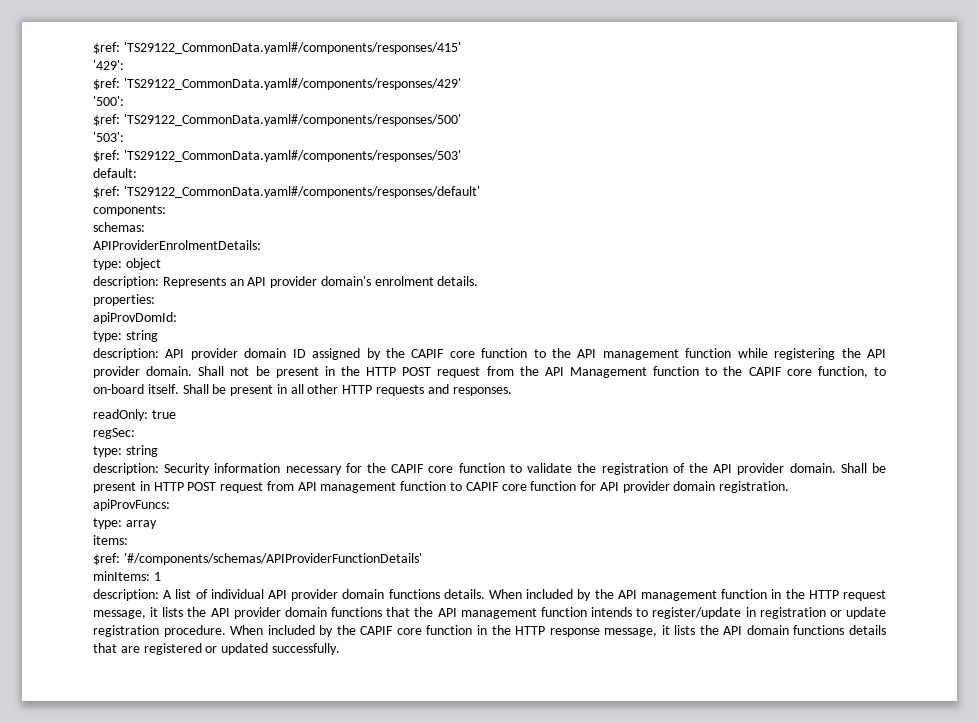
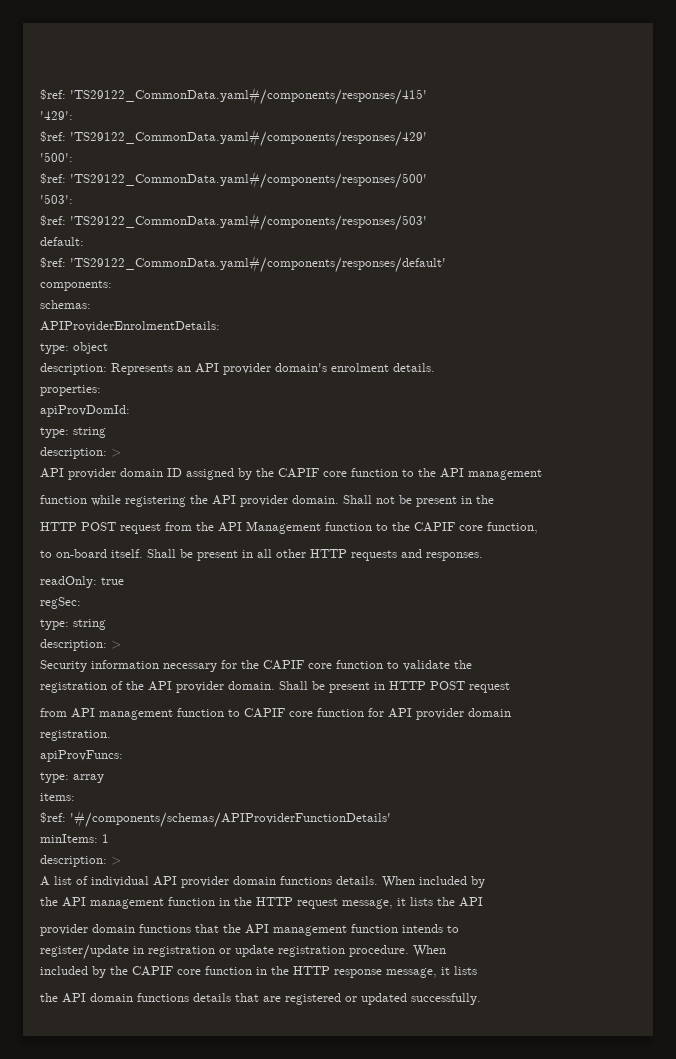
(159, 354) none -> [111,449,121,457] > //
(679, 354) none -> (542, 474) //
(360, 371) none -> (494, 499) //
(868, 372) none -> (538, 528) //
(159, 469) none -> [111,641,121,649] > //
(597, 468) none -> (472, 664) //
(264, 487) none -> (510, 687) //
(716, 486) none -> (511, 712) //
(159, 595) none -> [111,857,121,865] > //
(592, 595) none -> (485, 882) //
(230, 612) none -> (483, 902) //
(649, 612) none -> (459, 929) //
(264, 630) none -> (446, 951) //
(696, 630) none -> (477, 970) //

